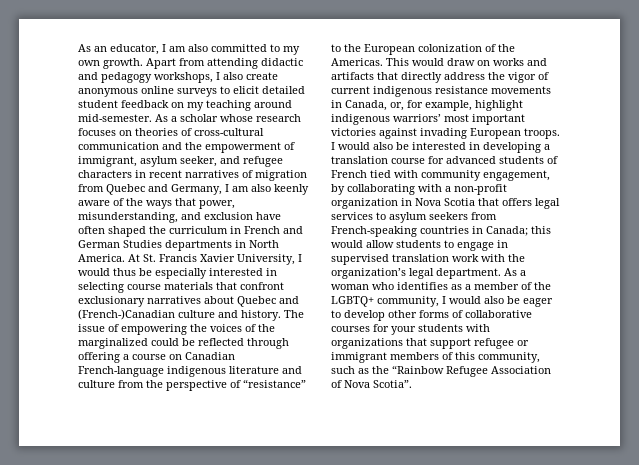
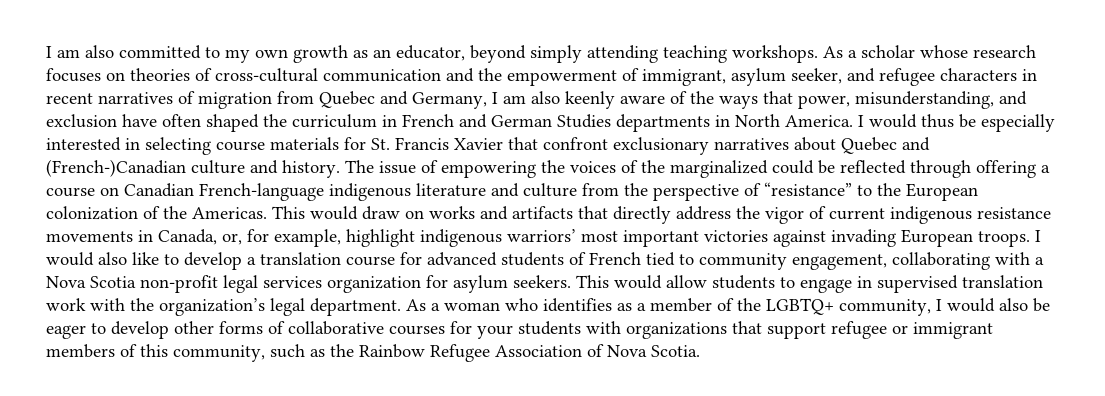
[78,44,159,55] As an educator, -> (46, 52) none
[103,58,303,69] [78,72,278,83] [78,86,305,97] [78,100,292,111] [78,114,152,122] growth. Apart from attending didactic and pedagogy workshops, I also create anonymous online surveys to elicit detailed student feedback on my teaching around mid-semester. -> [293,45,818,63] growth as an educator, beyond simply attending teaching workshops.
[128,254,295,265] At St. Francis Xavier University, -> (853, 121) none
(213, 286) none -> [344,137,503,150] for St. Francis Xavier
[396,142,541,153] be interested in developing -> [132,252,242,270] like to develop
[394,170,418,178] with -> [679,254,694,265] to
[331,184,345,195] by -> (887, 262) none
[454,184,507,195] [331,198,560,209] [331,212,497,223] [331,226,551,237] non-profit organization in Nova Scotia that offers legal services to asylum seekers from French-speaking countries in Canada; this -> [46,275,609,293] Nova Scotia non-profit legal services organization for asylum seekers. This
[392,365,444,374] “Rainbow -> [359,344,425,358] Rainbow
[373,380,412,388] Scotia”. -> [651,345,700,357] Scotia.

